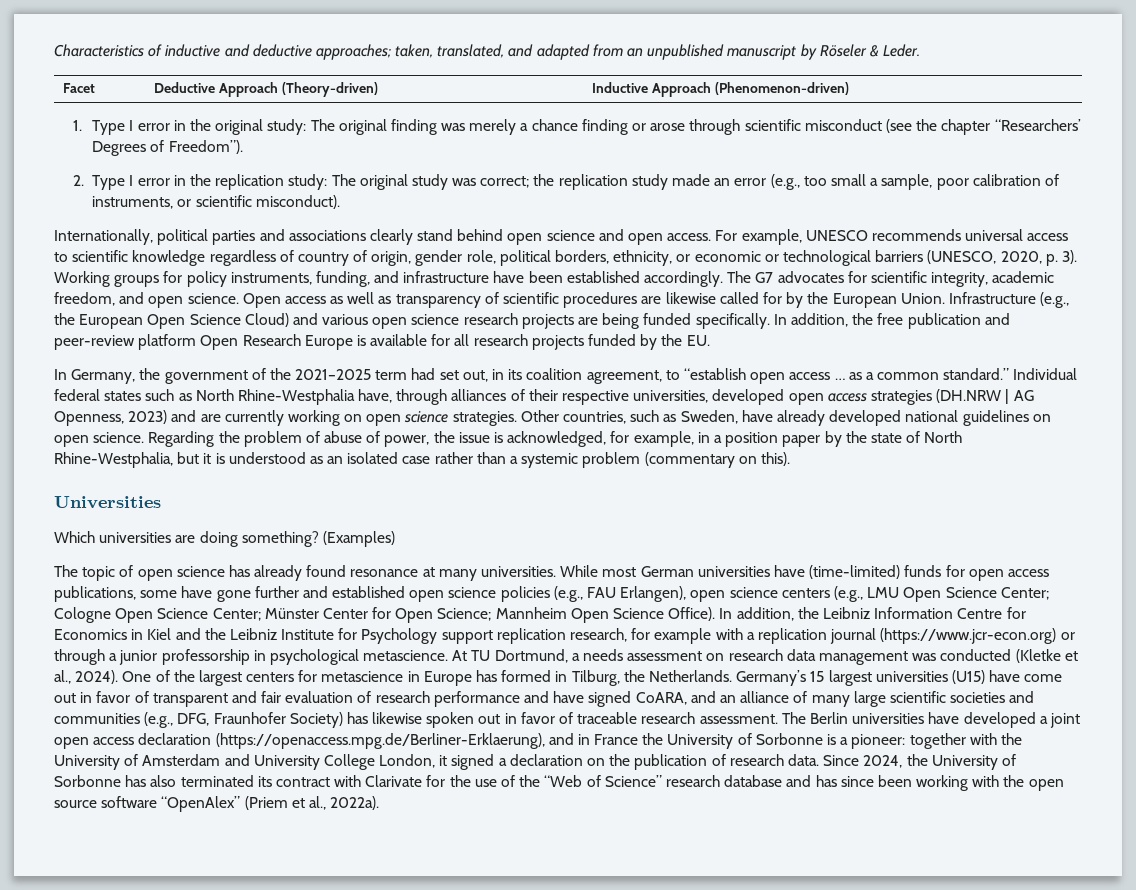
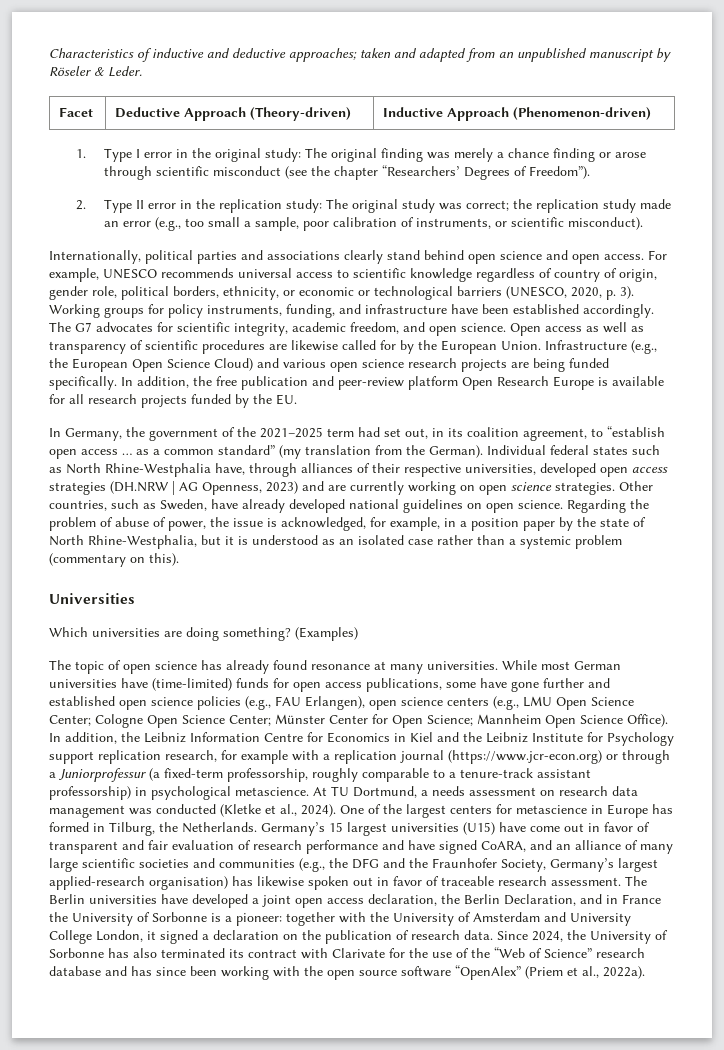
[395,44,505,58] taken, translated, -> [360,48,391,58] taken
[129,175,134,186] I -> [135,200,144,209] II
[943,368,1010,380] standard.” -> [218,445,483,459] standard” (my translation from the German).
[119,649,250,665] junior professorship -> [58,768,591,782] [49,786,131,800] Juniorprofessur (a fixed-term professorship, roughly comparable to a tenure-track assistant professorship)
[177,712,343,728] DFG, Fraunhofer Society) -> [329,858,658,872] [49,876,228,890] the DFG and the Fraunhofer Society, Germany’s largest applied-research organisation)
[138,733,545,749] declaration (https://openaccess.mpg.de/Berliner-Erklaerung), -> [368,894,576,906] declaration, the Berlin Declaration,

